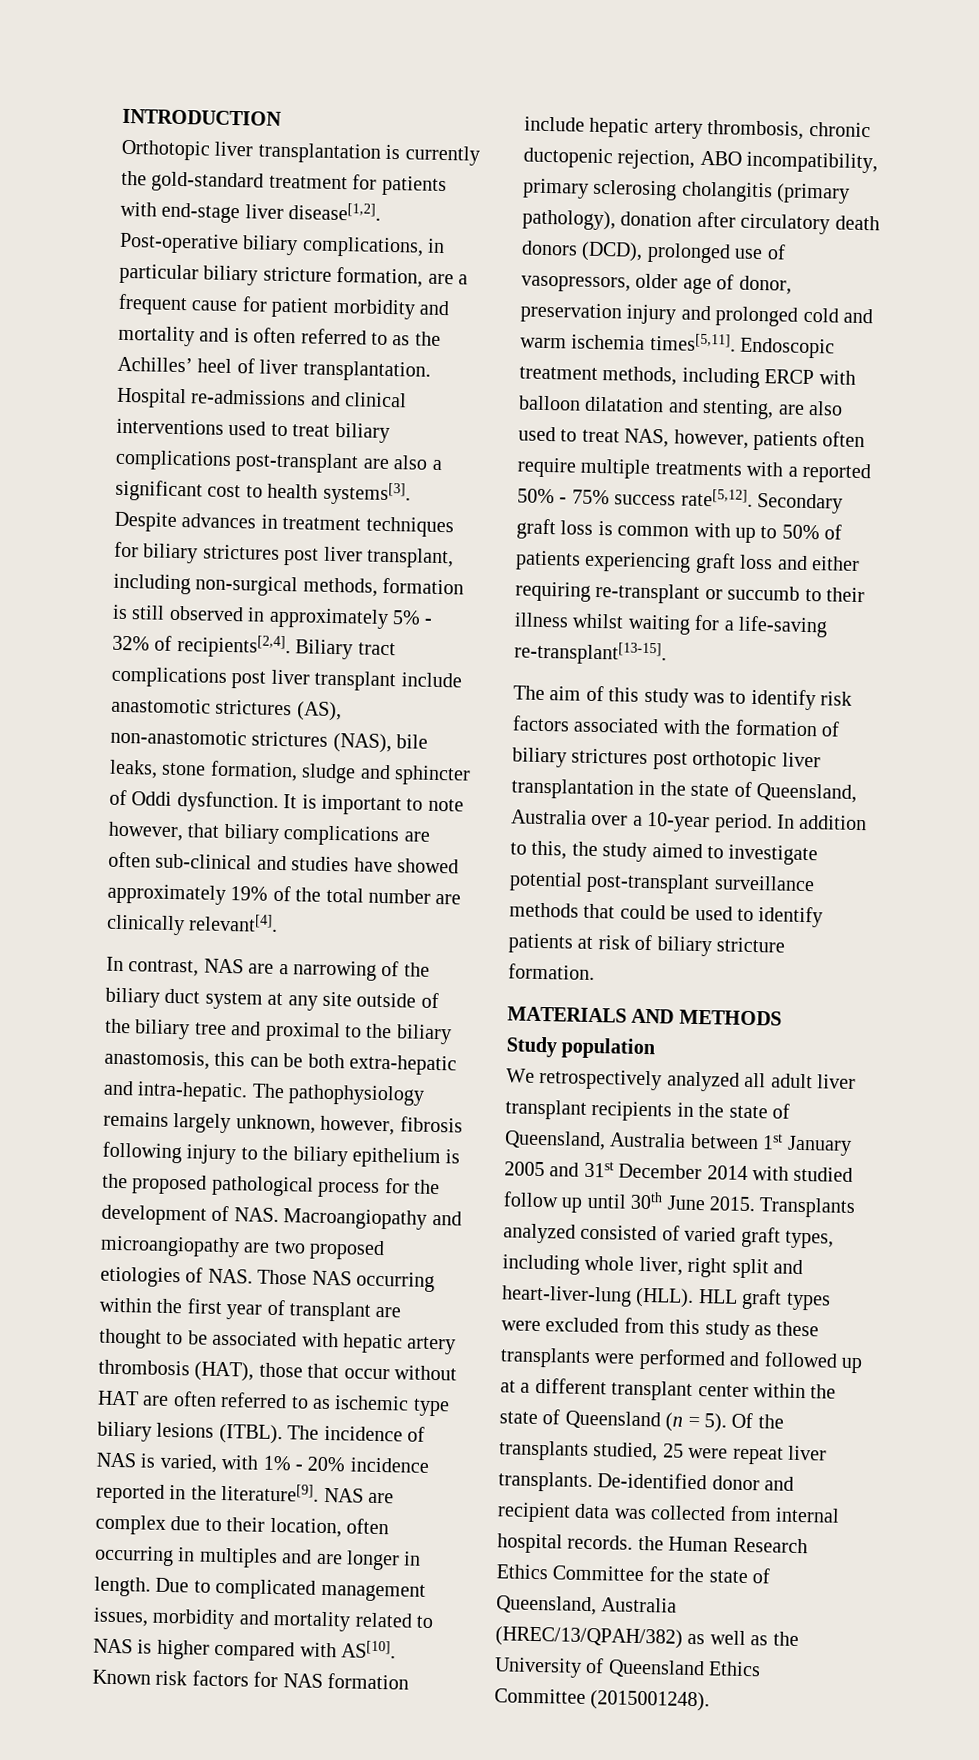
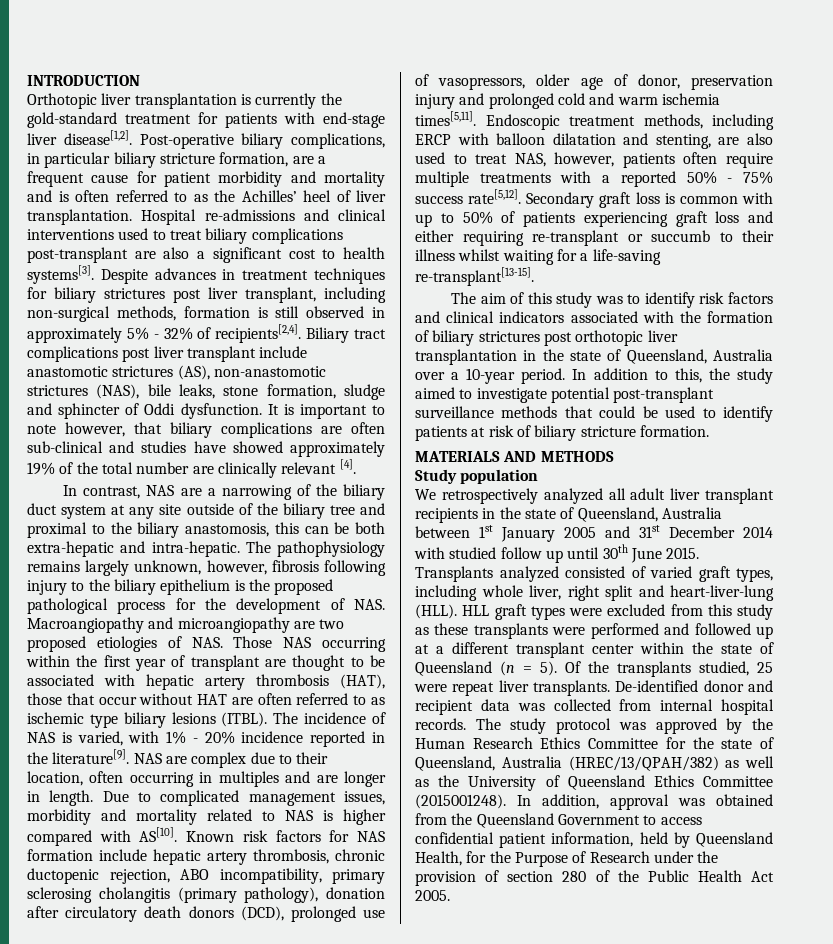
[188,913,279,932] relevant[4]. -> [281,459,356,474] relevant [4].
(570, 723) none -> [415,311,565,323] and clinical indicators
(634, 1542) none -> [475,718,743,734] The study protocol was approved by
(711, 1701) none -> [517,794,773,810] [415,813,702,828] [415,832,773,848] [415,851,719,867] [415,870,774,886] [415,890,450,901] In addition, approval was obtained from the Queensland Government to access confidential patient information, held by Queensland Health, for the Purpose of Research under the provision of section 280 of the Public Health Act 2005.

